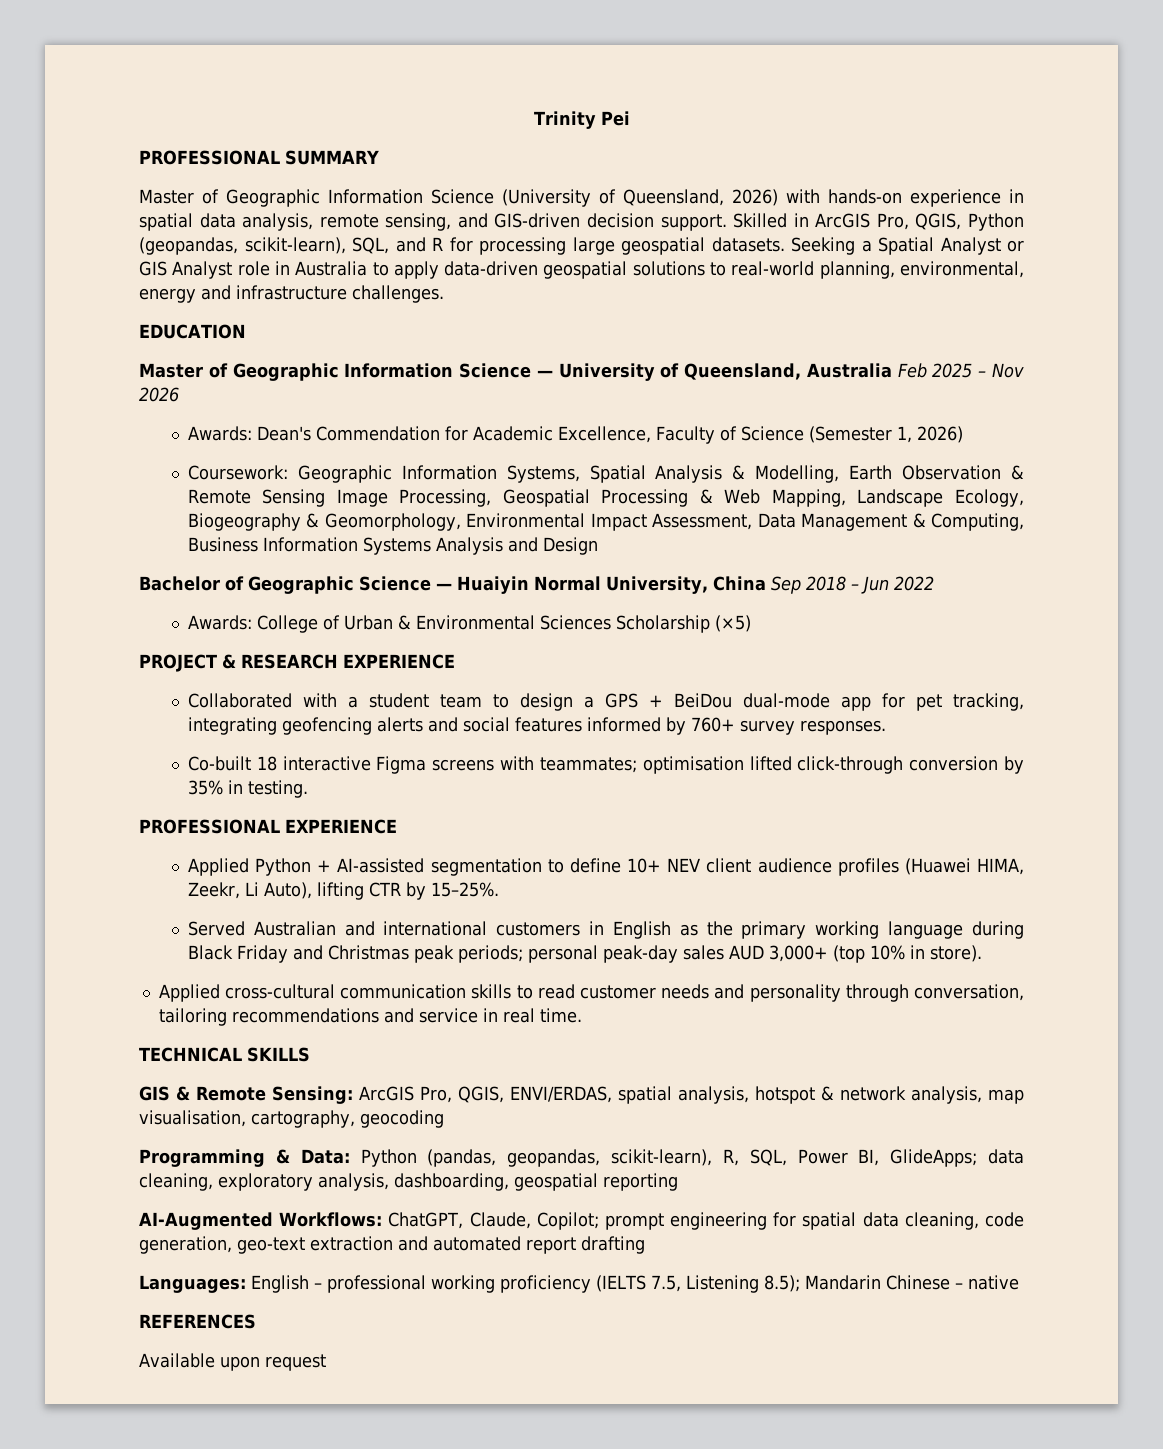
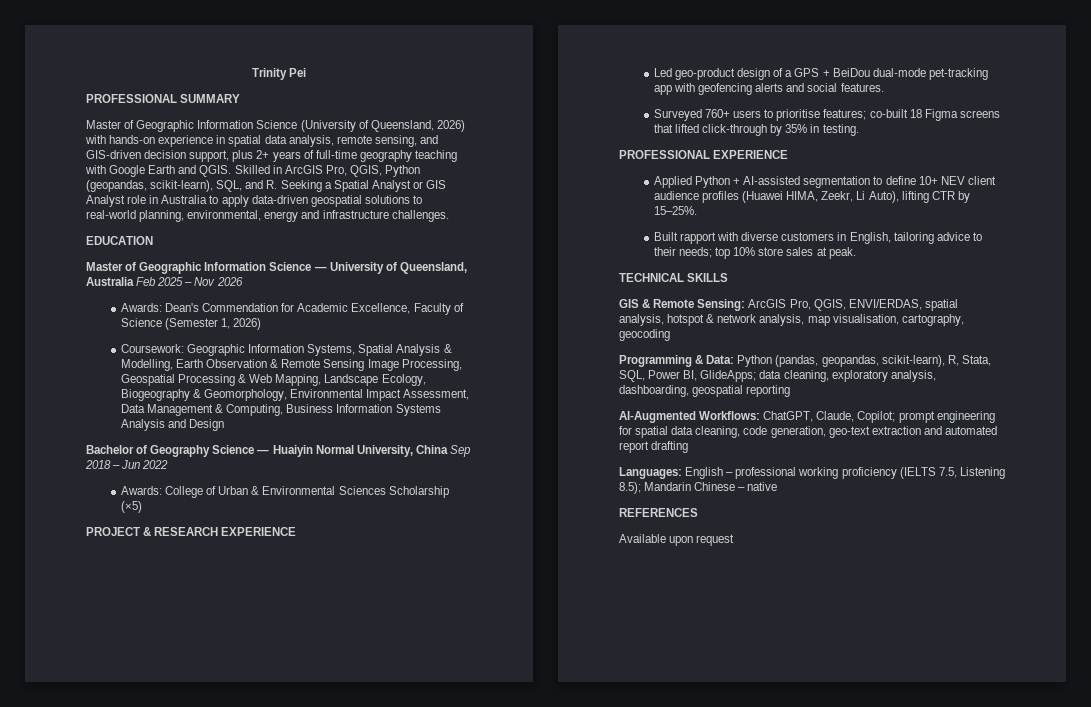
[660,214,727,231] support. -> [189,150,457,162] [85,165,232,177] support, plus 2+ years of full-time geography teaching with Google Earth and QGIS.
[432,237,785,255] R for processing large geospatial datasets. -> [266,180,278,189] R.
[248,576,354,594] Geographic -> [150,445,211,457] Geography
[187,693,573,711] Collaborated with a student team to design -> [653,68,784,80] Led geo-product design of
[840,693,1024,711] [187,717,886,735] [187,756,744,774] app for pet tracking, integrating geofencing alerts and social features informed by 760+ survey responses. // Co-built 18 interactive Figma screens with teammates; optimisation -> [928,68,988,80] [653,83,884,95] [653,109,1000,121] [653,124,673,133] pet-tracking app with geofencing alerts and social features. // Surveyed 760+ users to prioritise features; co-built 18 Figma screens that
[909,756,999,771] conversion -> (768, 130) none
[187,921,1024,939] [187,945,982,963] [158,984,1025,1002] [158,1008,582,1026] Served Australian and international customers in English as the primary working language during Black Friday and Christmas peak periods; personal peak-day sales AUD 3,000+ (top 10% in store). // Applied cross-cultural communication skills to read customer needs and personality through conversation, tailoring recommendations and service in real time. -> [653,232,982,244] [653,247,856,259] Built rapport with diverse customers in English, tailoring advice to their needs; top 10% store sales at peak.
(739, 1157) none -> [961,355,991,366] Stata,

